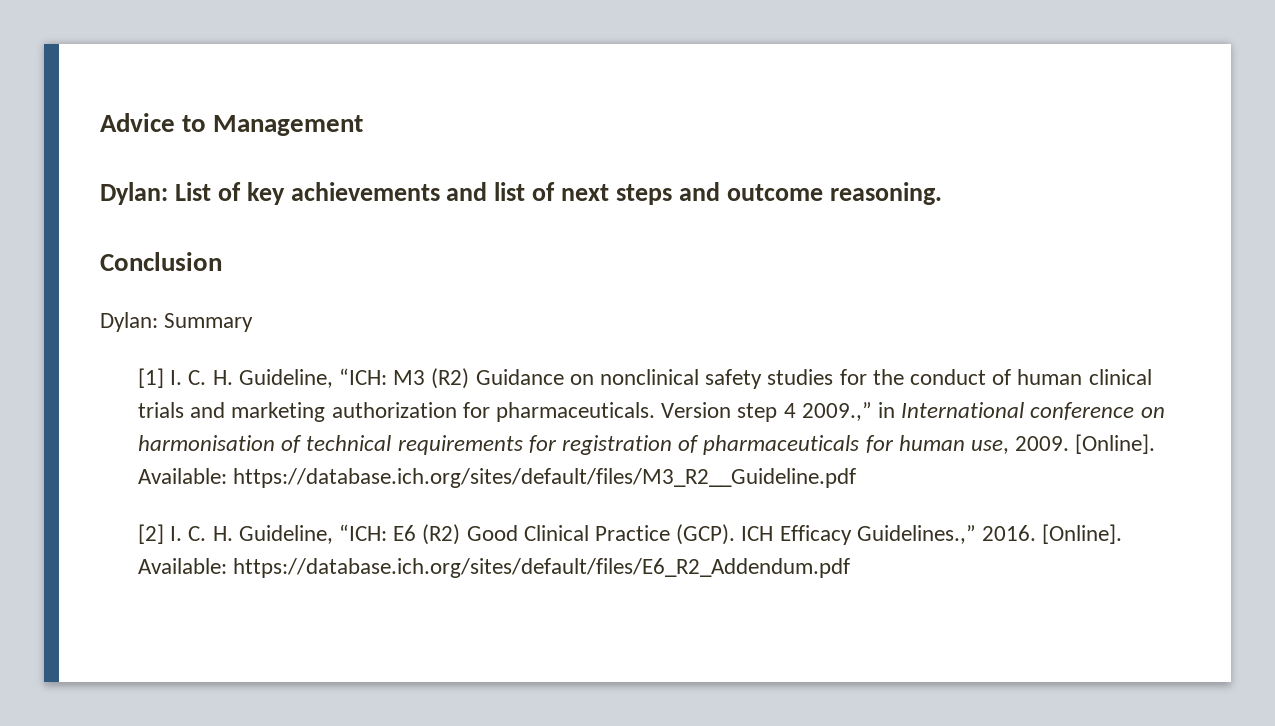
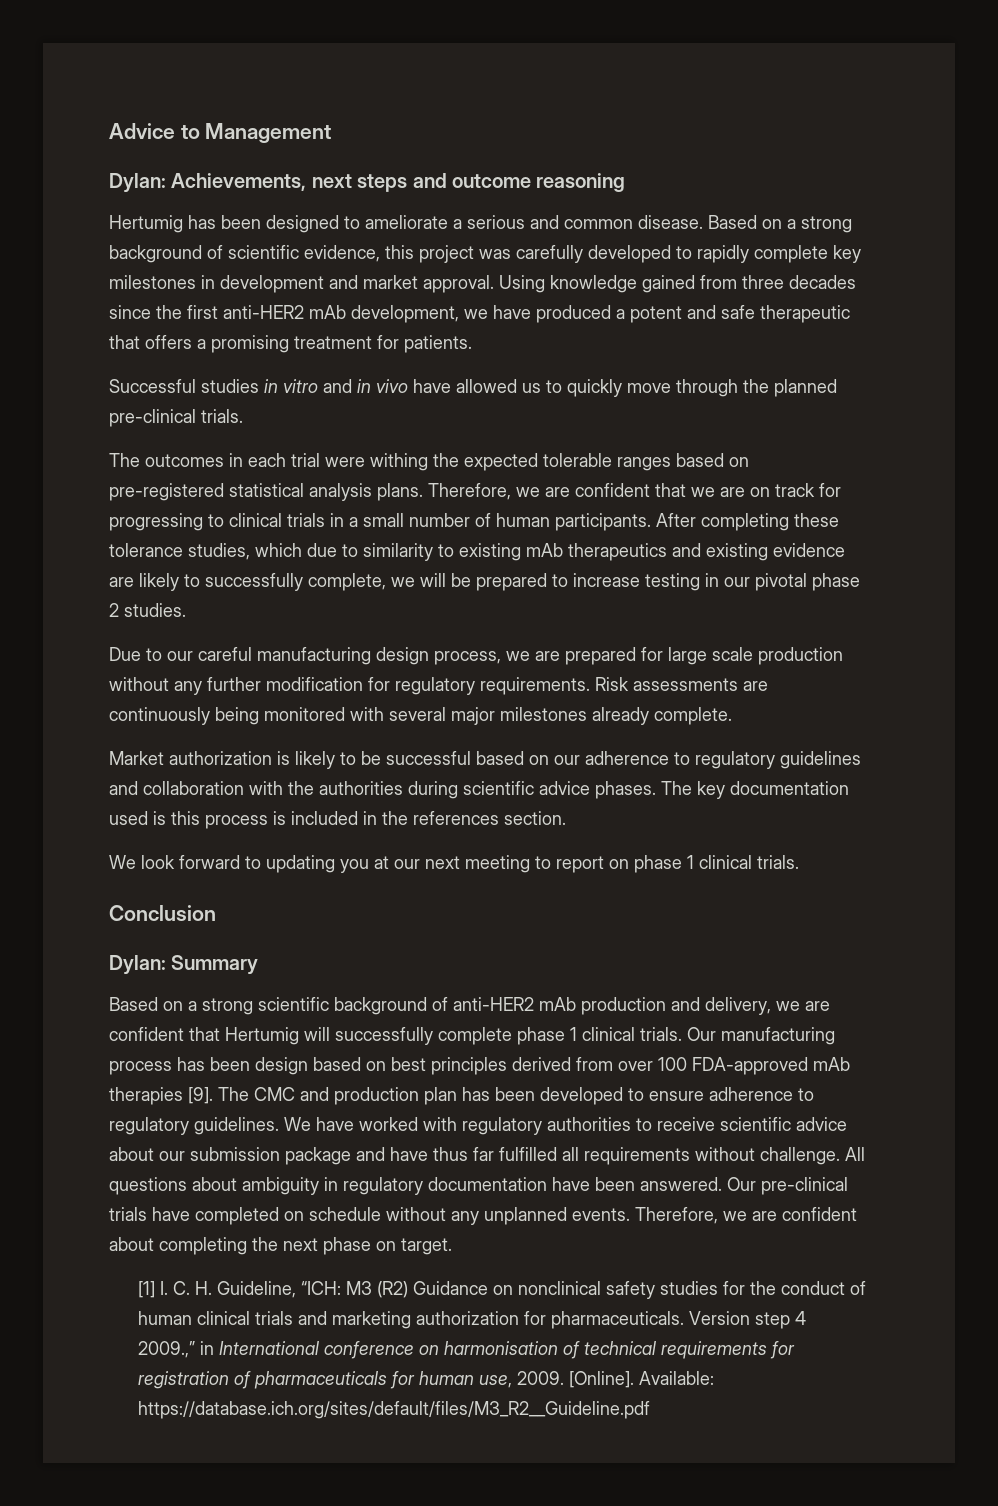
[174,182,942,205] [100,252,222,271] [100,312,254,332] List of key achievements and list of next steps and outcome reasoning. // Conclusion // Dylan: Summary -> [171,173,626,192] [109,215,852,233] [109,245,861,263] [109,275,856,293] [109,305,850,323] [109,335,472,353] [109,379,837,397] [109,409,243,427] [109,453,749,471] [109,483,841,501] [109,513,839,531] [109,543,845,561] [109,573,860,591] [109,603,186,617] [109,647,843,665] [109,677,768,695] [109,707,732,725] [109,751,861,769] [109,781,849,799] [109,811,566,829] [109,855,799,873] [109,905,216,921] [109,955,259,975] [109,997,830,1015] [109,1027,835,1045] [109,1057,850,1075] [109,1087,814,1105] [109,1117,847,1135] [109,1147,865,1165] [109,1177,848,1195] [109,1207,857,1225] [109,1237,452,1255] Achievements, next steps and outcome reasoning // Hertumig has been designed to ameliorate a serious and common disease. Based on a strong background of scientific evidence, this project was carefully developed to rapidly complete key milestones in development and market approval. Using knowledge gained from three decades since the first anti-HER2 mAb development, we have produced a potent and safe therapeutic that offers a promising treatment for patients. // Successful studies in vitro and in vivo have allowed us to quickly move through the planned pre-clinical trials. // The outcomes in each trial were withing the expected tolerable ranges based on pre-registered statistical analysis plans. Therefore, we are confident that we are on track for progressing to clinical trials in a small number of human participants. After completing these tolerance studies, which due to similarity to existing mAb therapeutics and existing evidence are likely to successfully complete, we will be prepared to increase testing in our pivotal phase 2 studies. // Due to our careful manufacturing design process, we are prepared for large scale production without any further modification for regulatory requirements. Risk assessments are continuously being monitored with several major milestones already complete. // Market authorization is likely to be successful based on our adherence to regulatory guidelines and collaboration with the authorities during scientific advice phases. The key documentation used is this process is included in the references section. // We look forward to updating you at our next meeting to report on phase 1 clinical trials. // Conclusion // Dylan: Summary // Based on a strong scientific background of anti-HER2 mAb production and delivery, we are confident that Hertumig will successfully complete phase 1 clinical trials. Our manufacturing process has been design based on best principles derived from over 100 FDA-approved mAb therapies [9]. The CMC and production plan has been developed to ensure adherence to regulatory guidelines. We have worked with regulatory authorities to receive scientific advice about our submission package and have thus far fulfilled all requirements without challenge. All questions about ambiguity in regulatory documentation have been answered. Our pre-clinical trials have completed on schedule without any unplanned events. Therefore, we are confident about completing the next phase on target.
[137,524,1123,545] [137,558,851,578] // [2] I. C. H. Guideline, “ICH: E6 (R2) Good Clinical Practice (GCP). ICH Efficacy Guidelines.,” 2016. [Online]. Available: https://database.ich.org/sites/default/files/E6_R2_Addendum.pdf -> (651, 1410) none

